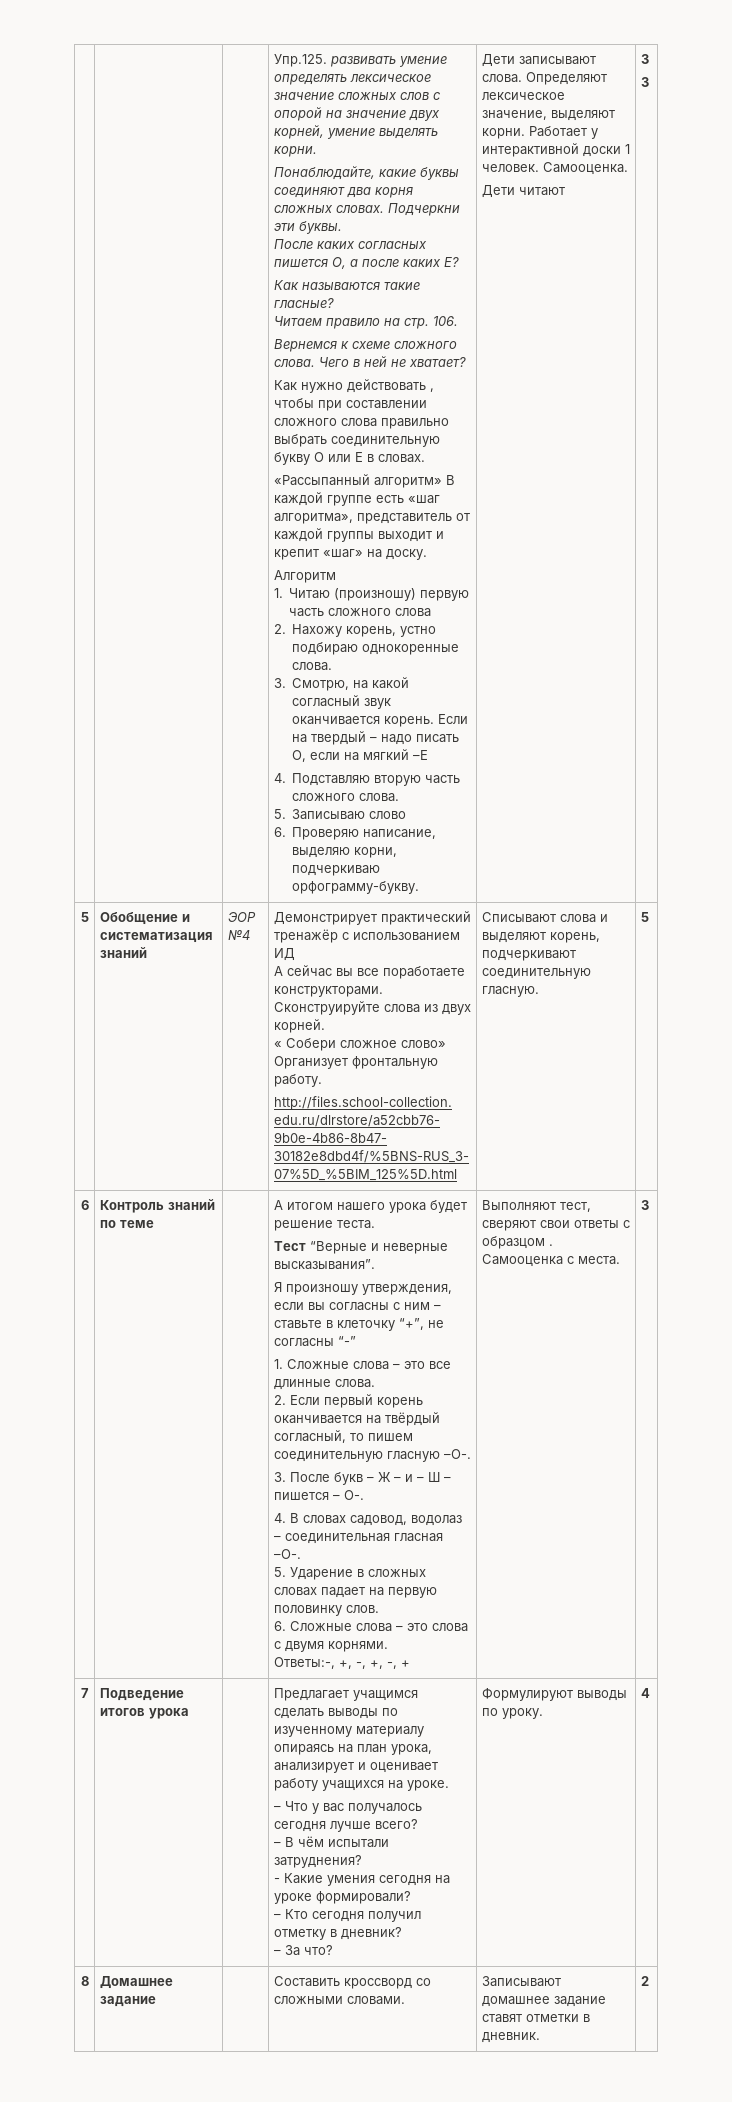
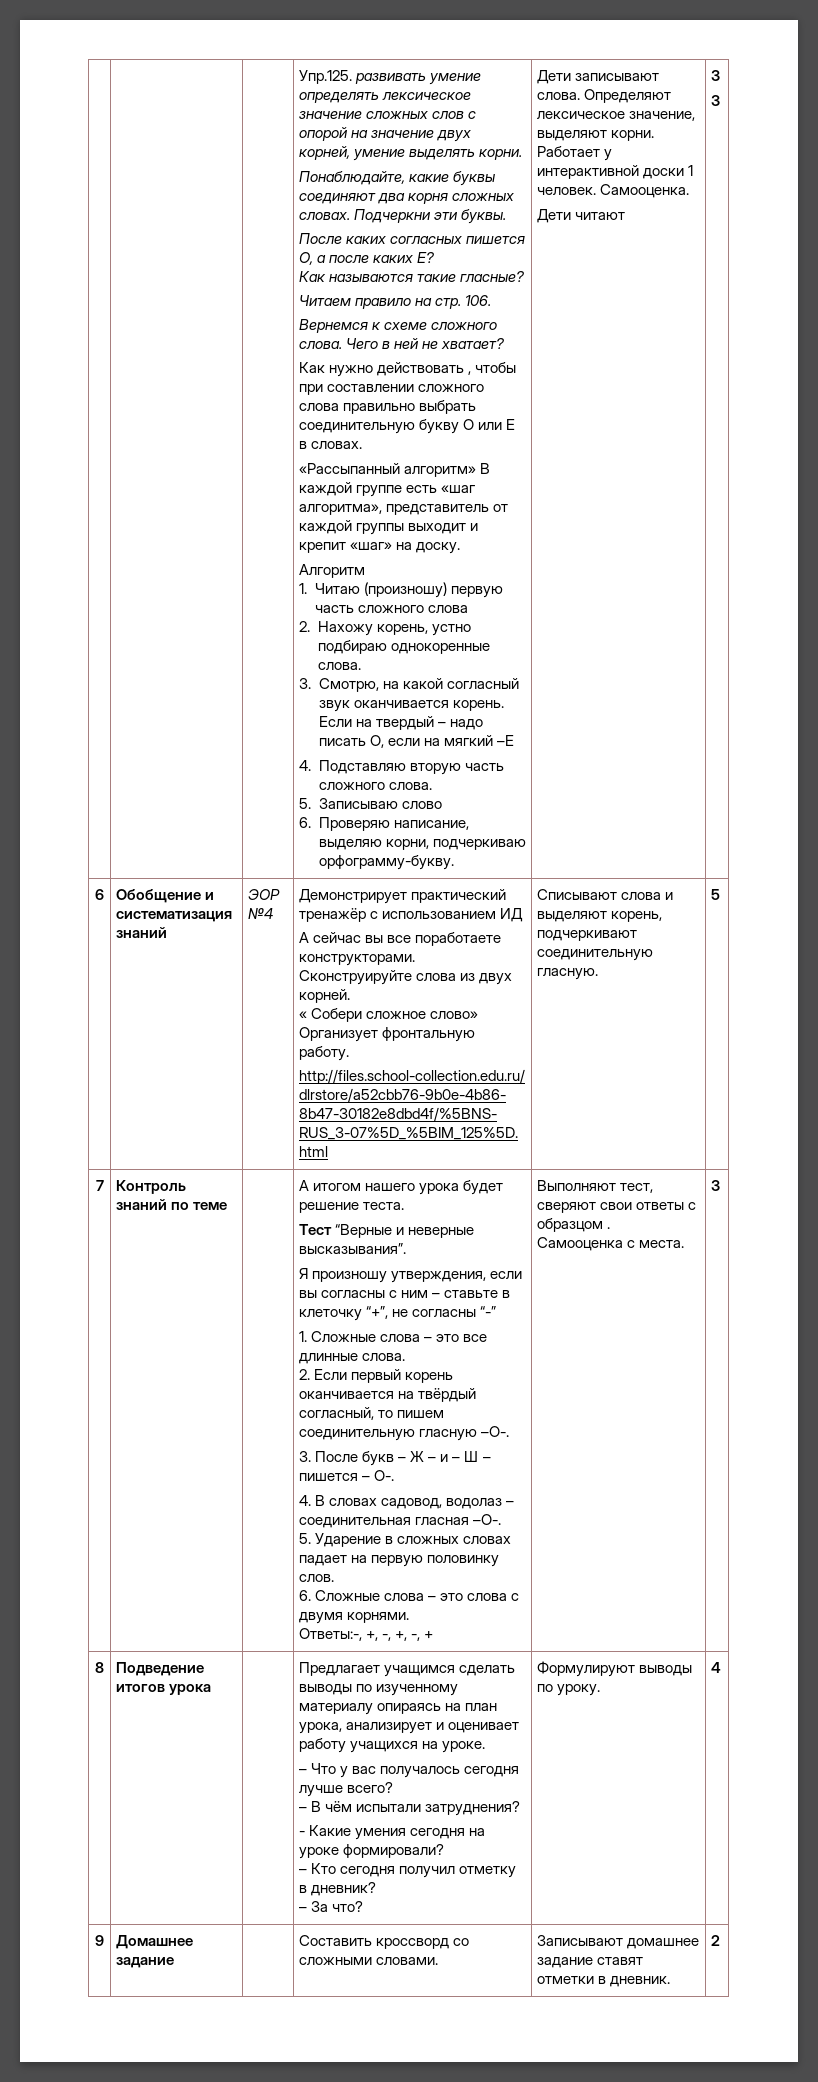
[80,912,89,922] 5 -> [95,889,104,900] 6
[80,1200,89,1210] 6 -> [95,1180,104,1191] 7
[80,1688,89,1698] 7 -> [95,1662,104,1673] 8
[80,1976,89,1986] 8 -> [95,1935,104,1946] 9

